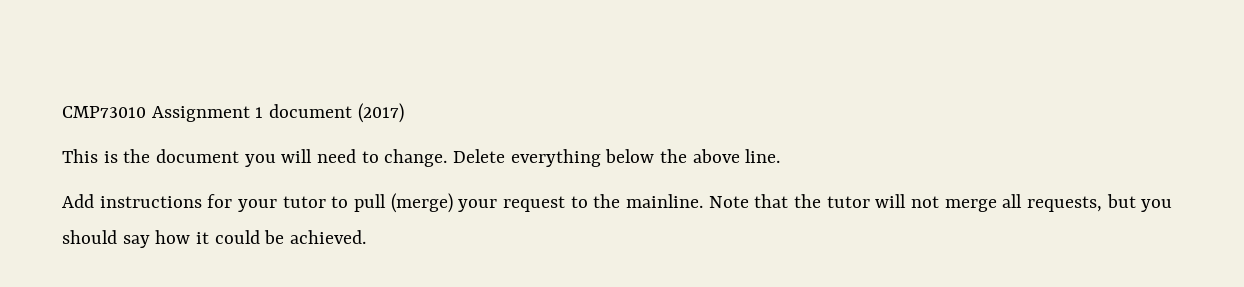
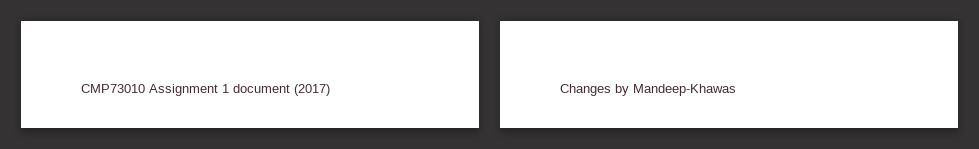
[62,149,781,167] [62,193,1173,213] [62,230,367,248] This is the document you will need to change. Delete everything below the above line. // Add instructions for your tutor to pull (merge) your request to the mainline. Note that the tutor will not merge all requests, but you should say how it could be achieved. -> [560,84,736,96] Changes by Mandeep-Khawas

